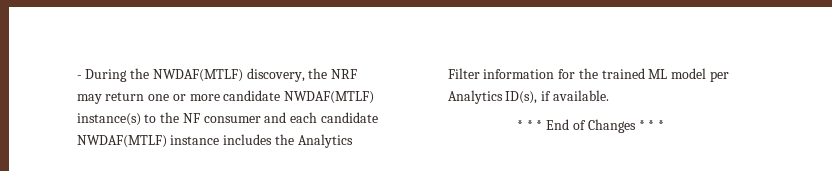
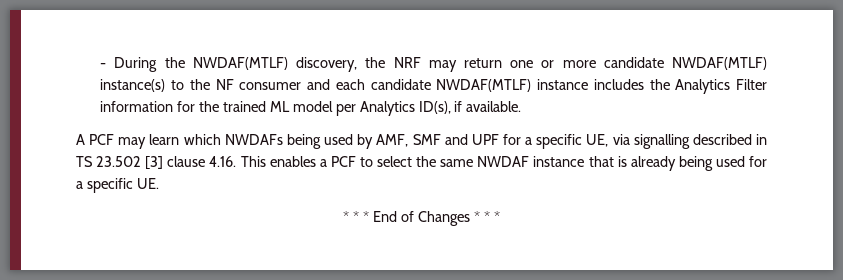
(609, 95) none -> [76,134,768,149] [76,156,768,171] [76,178,159,193] // A PCF may learn which NWDAFs being used by AMF, SMF and UPF for a specific UE, via signalling described in TS 23.502 [3] clause 4.16. This enables a PCF to select the same NWDAF instance that is already being used for a specific UE.

